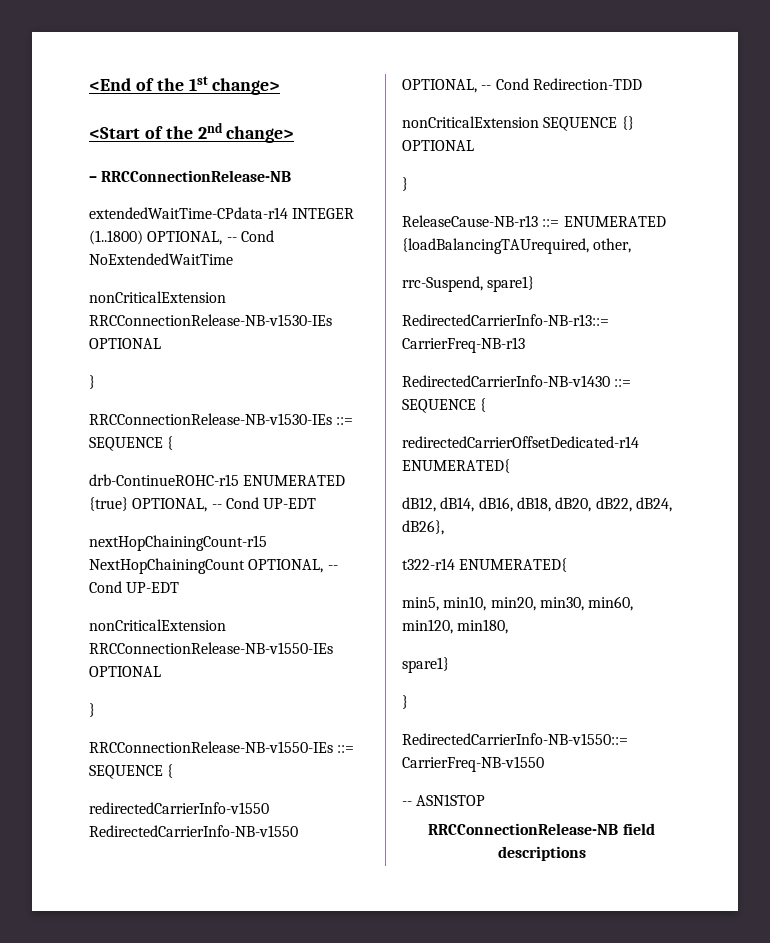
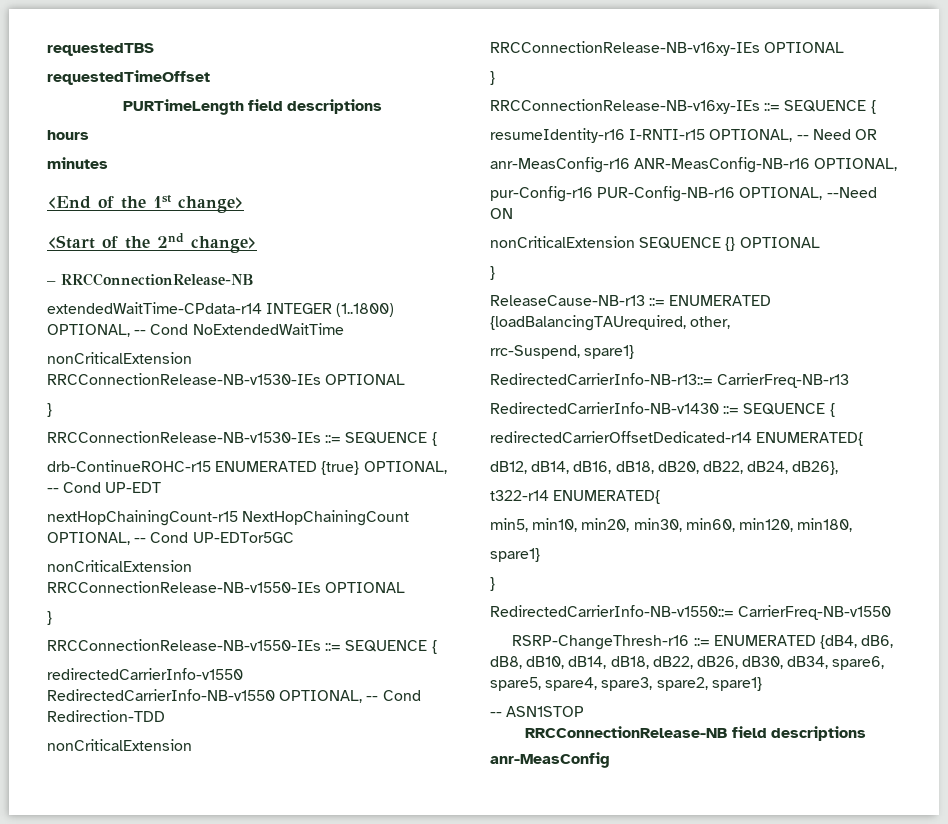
(89, 84) none -> [47,43,154,56] [47,70,210,85] [122,99,383,115] [47,130,89,140] [47,157,108,169] requestedTBS // requestedTimeOffset // PURTimeLength field descriptions // hours // minutes //
[126,582,180,593] UP-EDT -> [192,532,294,543] UP-EDTor5GC
(642, 84) none -> [47,739,192,751] [490,41,845,56] [490,71,495,85] [490,99,876,114] [490,128,877,143] [490,157,898,173] [490,186,877,202] [490,208,513,219] // nonCriticalExtension RRCConnectionRelease-NB-v16xy-IEs OPTIONAL // } // RRCConnectionRelease-NB-v16xy-IEs ::= SEQUENCE { // resumeIdentity-r16 I-RNTI-r15 OPTIONAL, -- Need OR // anr-MeasConfig-r16 ANR-MeasConfig-NB-r16 OPTIONAL, // pur-Config-r16 PUR-Config-NB-r16 OPTIONAL, --Need ON
(544, 764) none -> [512,635,894,650] [490,656,885,670] [490,677,762,691] // RSRP-ChangeThresh-r16 ::= ENUMERATED {dB4, dB6, dB8, dB10, dB14, dB18, dB22, dB26, dB30, dB34, spare6, spare5, spare4, spare3, spare2, spare1}
(586, 853) none -> [490,752,610,768] // anr-MeasConfig

